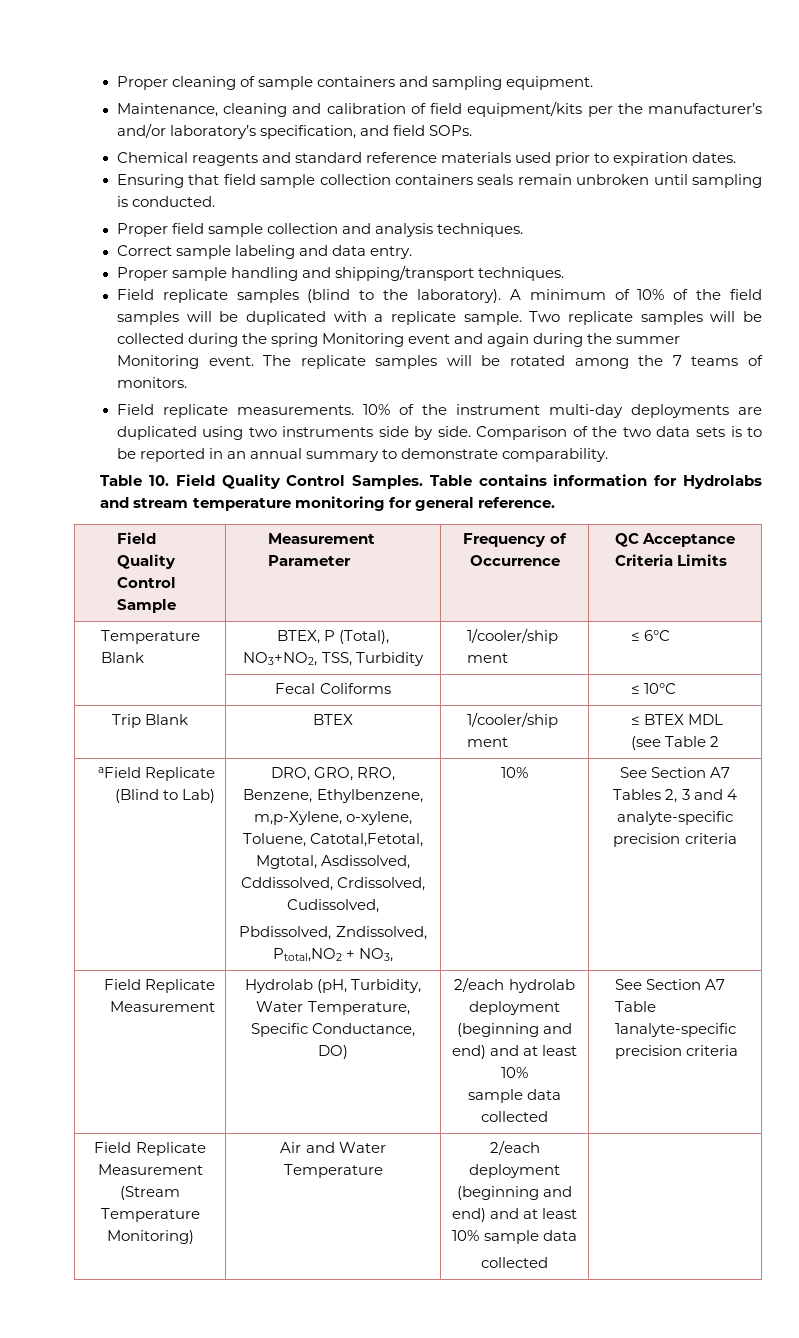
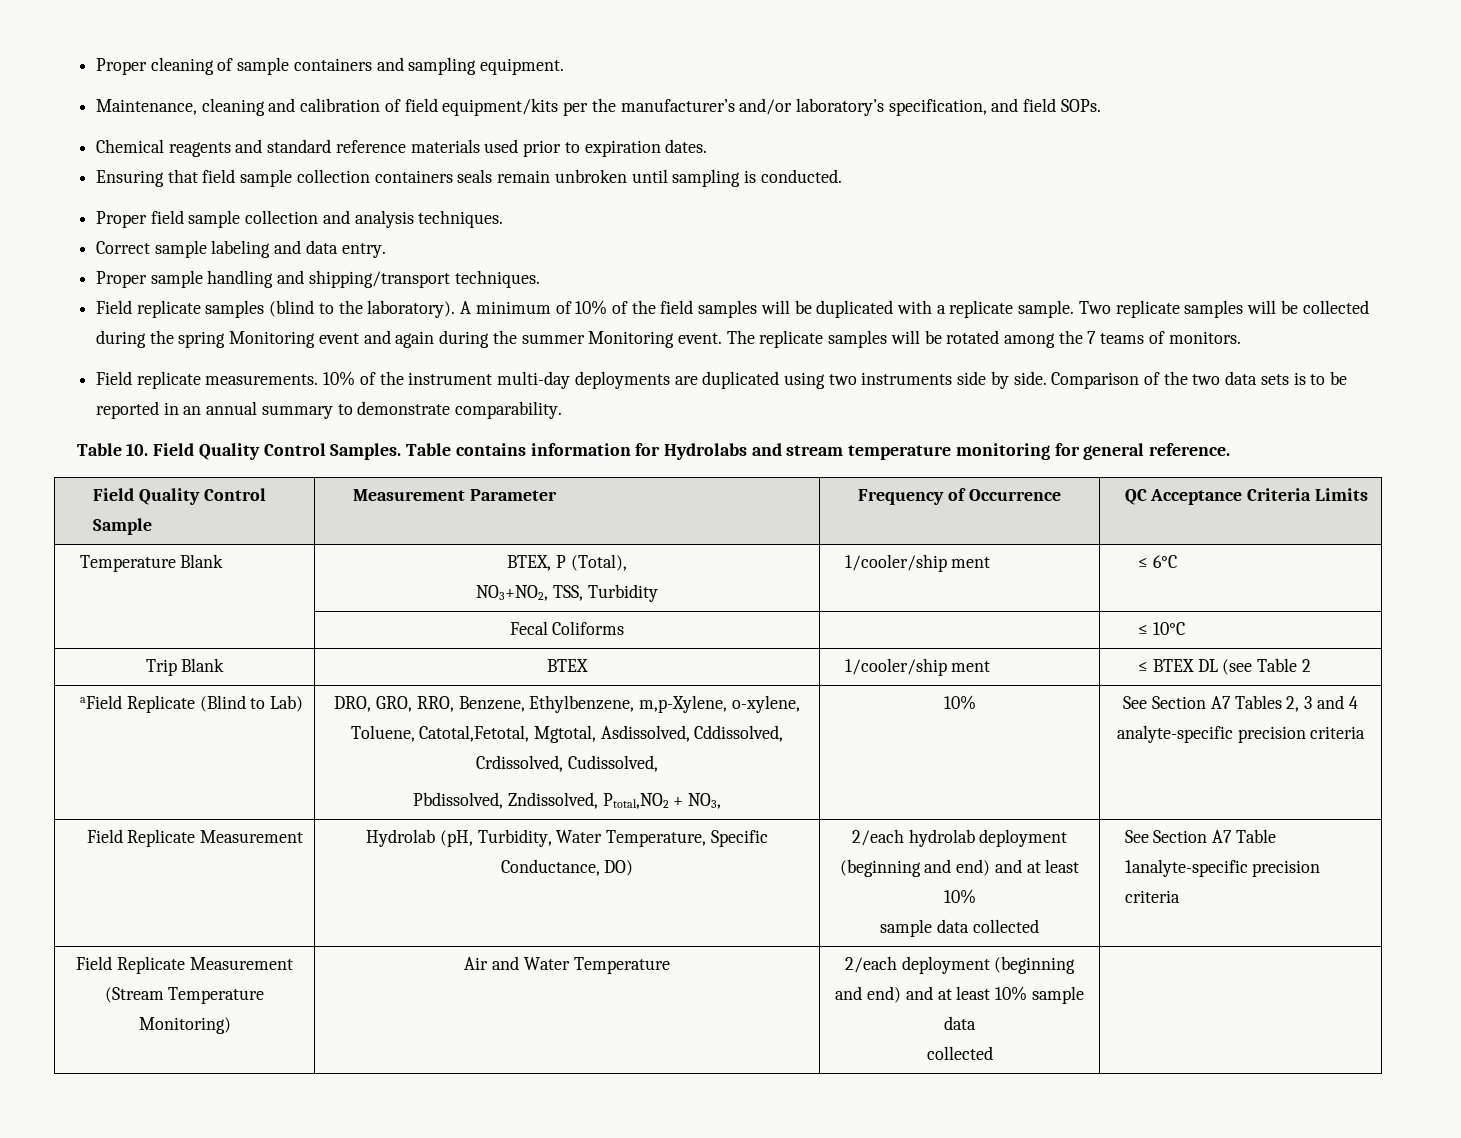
[687,714,723,725] MDL -> [1197,659,1218,672] DL

